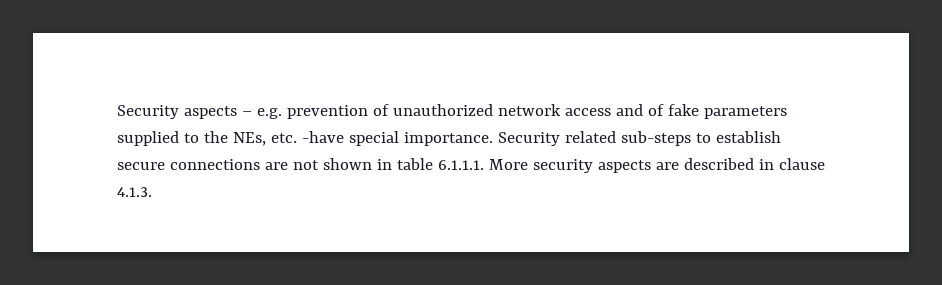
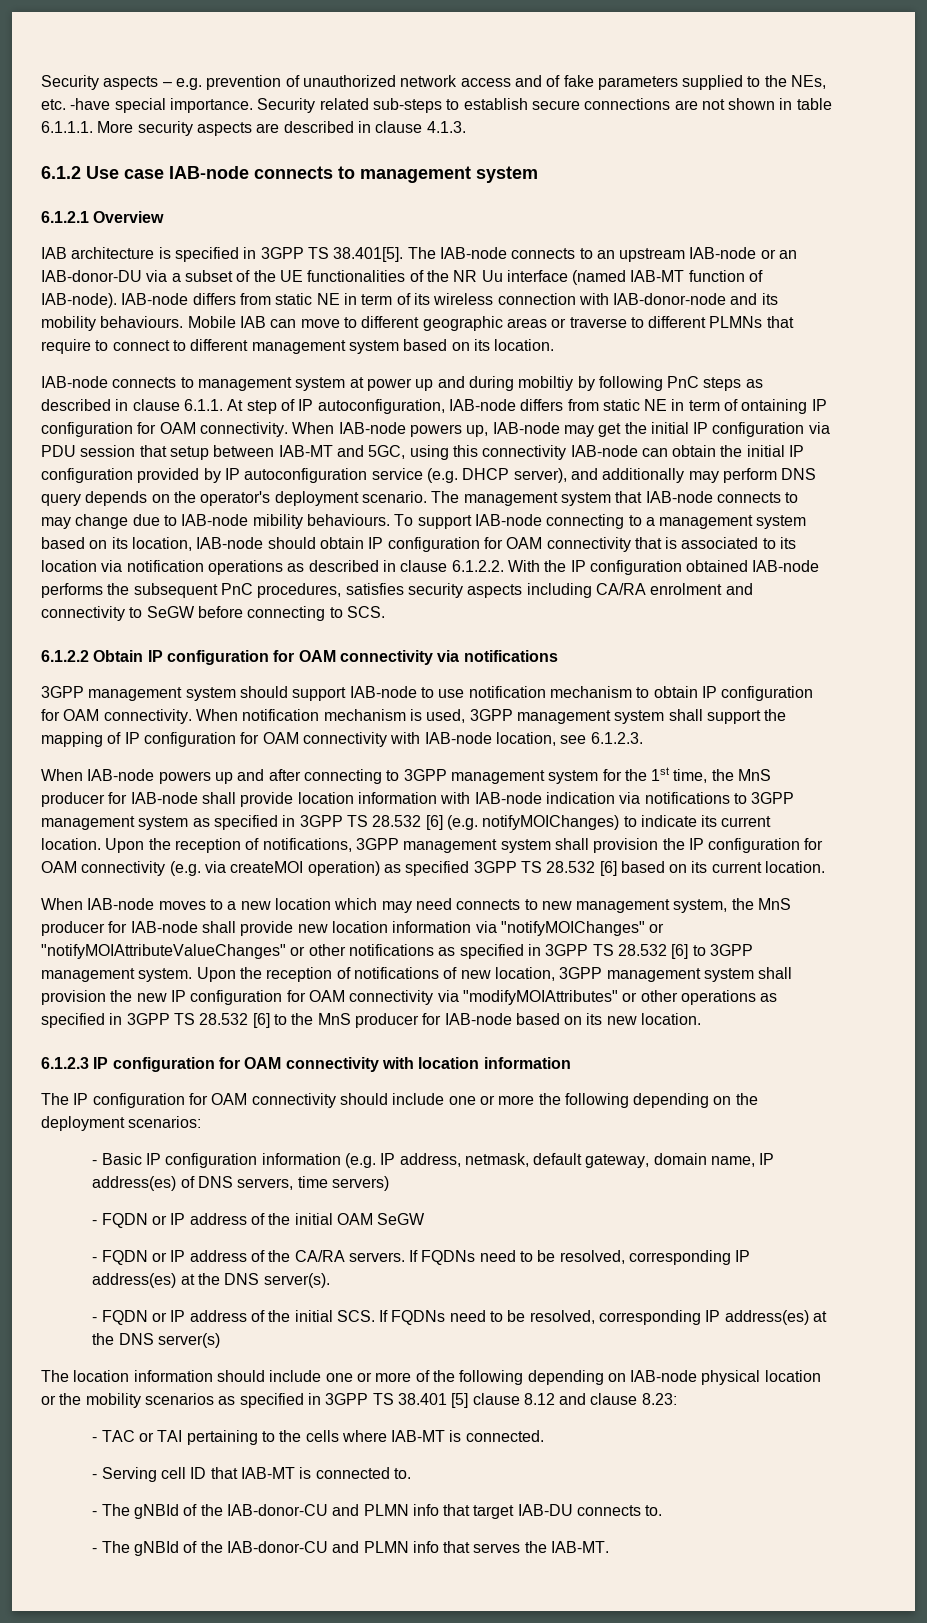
(152, 192) none -> [41,166,538,183] [41,211,165,223] [41,247,798,262] [41,270,764,285] [41,293,778,308] [41,316,794,331] [41,339,555,354] [41,376,763,391] [41,399,827,414] [41,422,830,437] [41,445,805,460] [41,468,817,483] [41,491,799,506] [41,514,807,529] [41,537,797,552] [41,560,820,575] [41,583,753,598] [41,606,385,621] [41,650,558,665] [41,686,814,701] [41,709,787,724] [41,732,643,747] [41,767,772,784] [41,792,795,807] [41,815,772,830] [41,838,824,853] [41,861,826,876] [41,898,792,913] [41,921,665,936] [41,944,753,959] [41,967,793,982] [41,990,778,1005] [41,1013,702,1028] [41,1057,571,1072] [41,1093,758,1108] [41,1116,202,1131] [92,1153,775,1168] [92,1176,389,1191] [92,1213,426,1228] [92,1250,751,1265] [92,1273,330,1288] [92,1310,828,1325] [92,1333,220,1348] [41,1370,821,1385] [41,1393,677,1408] [92,1430,544,1445] [92,1467,411,1482] [92,1504,663,1519] [92,1541,610,1556] // 6.1.2 Use case IAB-node connects to management system // 6.1.2.1 Overview // IAB architecture is specified in 3GPP TS 38.401[5]. The IAB-node connects to an upstream IAB-node or an IAB-donor-DU via a subset of the UE functionalities of the NR Uu interface (named IAB-MT function of IAB-node). IAB-node differs from static NE in term of its wireless connection with IAB-donor-node and its mobility behaviours. Mobile IAB can move to different geographic areas or traverse to different PLMNs that require to connect to different management system based on its location. // IAB-node connects to management system at power up and during mobiltiy by following PnC steps as described in clause 6.1.1. At step of IP autoconfiguration, IAB-node differs from static NE in term of ontaining IP configuration for OAM connectivity. When IAB-node powers up, IAB-node may get the initial IP configuration via PDU session that setup between IAB-MT and 5GC, using this connectivity IAB-node can obtain the initial IP configuration provided by IP autoconfiguration service (e.g. DHCP server), and additionally may perform DNS query depends on the operator's deployment scenario. The management system that IAB-node connects to may change due to IAB-node mibility behaviours. To support IAB-node connecting to a management system based on its location, IAB-node should obtain IP configuration for OAM connectivity that is associated to its location via notification operations as described in clause 6.1.2.2. With the IP configuration obtained IAB-node performs the subsequent PnC procedures, satisfies security aspects including CA/RA enrolment and connectivity to SeGW before connecting to SCS. // 6.1.2.2 Obtain IP configuration for OAM connectivity via notifications // 3GPP management system should support IAB-node to use notification mechanism to obtain IP configuration for OAM connectivity. When notification mechanism is used, 3GPP management system shall support the mapping of IP configuration for OAM connectivity with IAB-node location, see 6.1.2.3. // When IAB-node powers up and after connecting to 3GPP management system for the 1st time, the MnS producer for IAB-node shall provide location information with IAB-node indication via notifications to 3GPP management system as specified in 3GPP TS 28.532 [6] (e.g. notifyMOIChanges) to indicate its current location. Upon the reception of notifications, 3GPP management system shall provision the IP configuration for OAM connectivity (e.g. via createMOI operation) as specified 3GPP TS 28.532 [6] based on its current location. // When IAB-node moves to a new location which may need connects to new management system, the MnS producer for IAB-node shall provide new location information via "notifyMOIChanges" or "notifyMOIAttributeValueChanges" or other notifications as specified in 3GPP TS 28.532 [6] to 3GPP management system. Upon the reception of notifications of new location, 3GPP management system shall provision the new IP configuration for OAM connectivity via "modifyMOIAttributes" or other operations as specified in 3GPP TS 28.532 [6] to the MnS producer for IAB-node based on its new location. // 6.1.2.3 IP configuration for OAM connectivity with location information // The IP configuration for OAM connectivity should include one or more the following depending on the deployment scenarios: // - Basic IP configuration information (e.g. IP address, netmask, default gateway, domain name, IP address(es) of DNS servers, time servers) // - FQDN or IP address of the initial OAM SeGW // - FQDN or IP address of the CA/RA servers. If FQDNs need to be resolved, corresponding IP address(es) at the DNS server(s). // - FQDN or IP address of the initial SCS. If FQDNs need to be resolved, corresponding IP address(es) at the DNS server(s) // The location information should include one or more of the following depending on IAB-node physical location or the mobility scenarios as specified in 3GPP TS 38.401 [5] clause 8.12 and clause 8.23: // - TAC or TAI pertaining to the cells where IAB-MT is connected. // - Serving cell ID that IAB-MT is connected to. // - The gNBId of the IAB-donor-CU and PLMN info that target IAB-DU connects to. // - The gNBId of the IAB-donor-CU and PLMN info that serves the IAB-MT.

